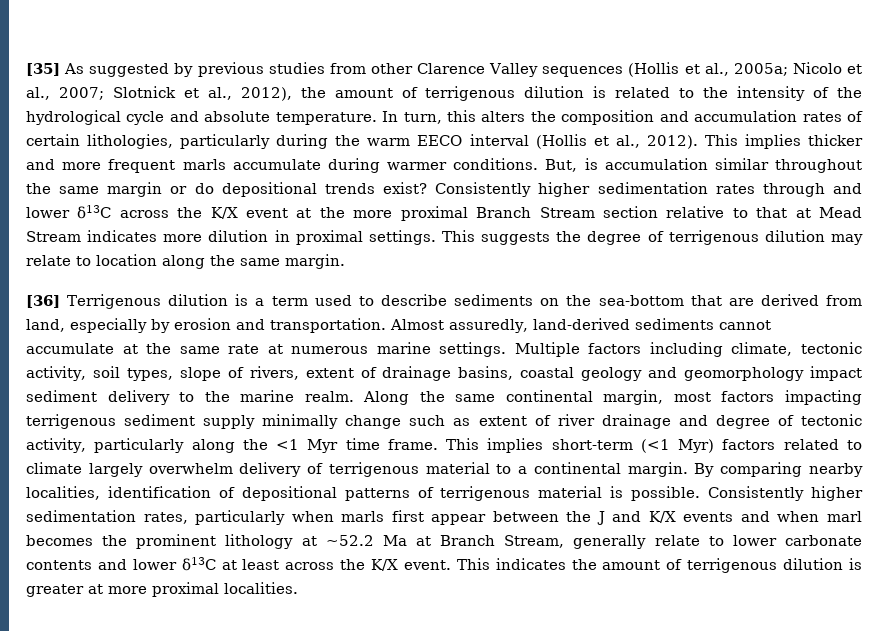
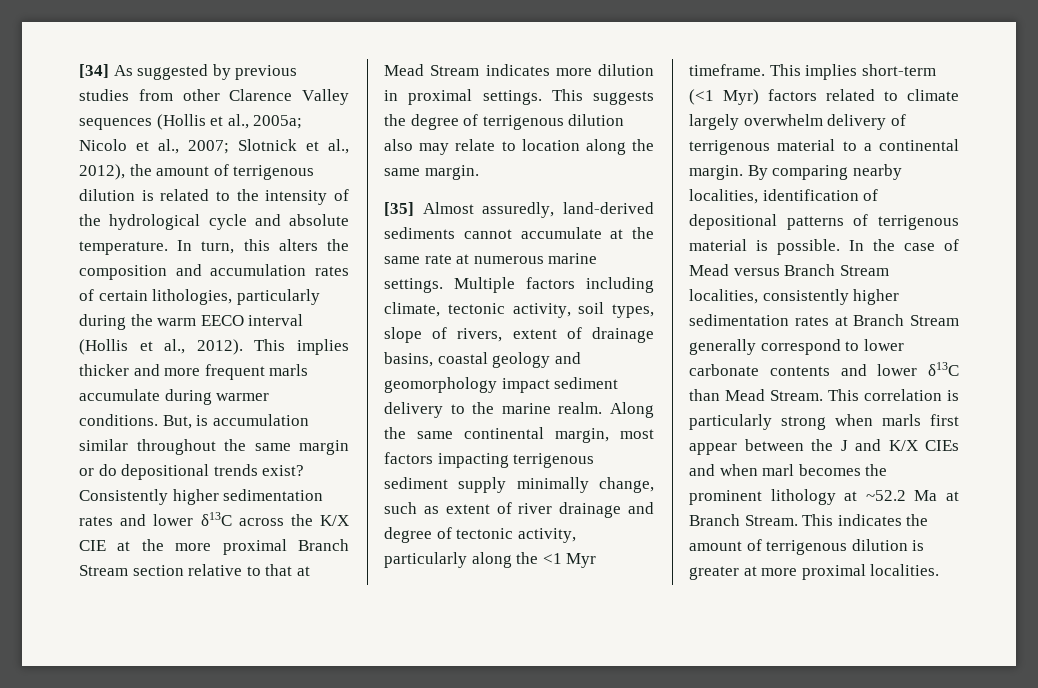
[26,63,60,76] [35] -> [79,64,109,78] [34]
[762,183,825,197] through -> (113, 521) none
[246,208,289,218] event -> [79,540,106,551] CIE
(825, 236) none -> [384,139,413,151] also
[26,294,862,309] [26,318,386,333] [36] Terrigenous dilution is a term used to describe sediments on the sea-bottom that are derived from land, especially by erosion and transportation. -> [384,202,414,216] [35]
[345,415,402,429] change -> [599,477,654,493] change,
[345,438,438,450] time frame. -> [689,64,765,76] timeframe.
[708,486,863,501] [26,510,286,525] Consistently higher sedimentation rates, particularly -> [849,239,959,251] [689,264,889,276] [689,289,900,305] [689,314,959,326] [689,339,904,355] [689,362,959,376] [689,389,959,401] [689,414,826,430] In the case of Mead versus Branch Stream localities, consistently higher sedimentation rates at Branch Stream generally correspond to lower carbonate contents and lower δ13C than Mead Stream. This correlation is particularly strong
[683,512,734,522] events -> [925,440,959,451] CIEs
[504,535,862,549] [26,557,451,571] Stream, generally relate to lower carbonate contents and lower δ13C at least across the K/X event. -> [744,515,798,526] Stream.

